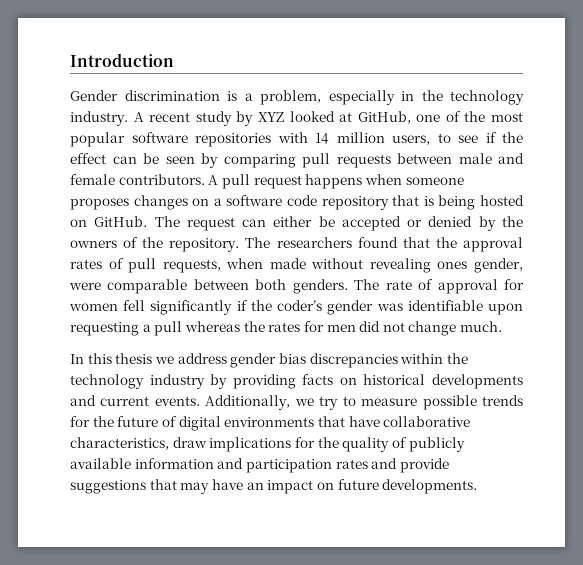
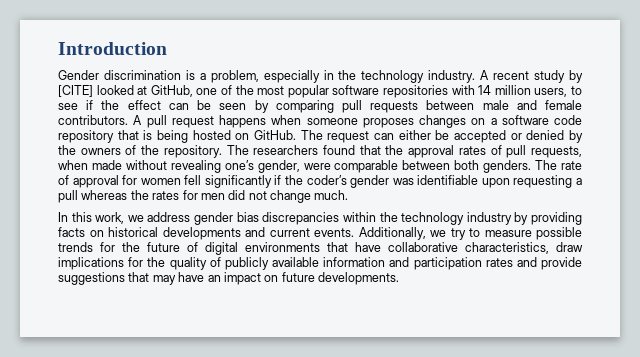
[257,112,284,122] XYZ -> [58,85,93,97] [CITE]
[437,261,468,269] ones -> [224,160,254,170] one’s
[115,353,153,364] thesis -> [95,212,125,224] work,

